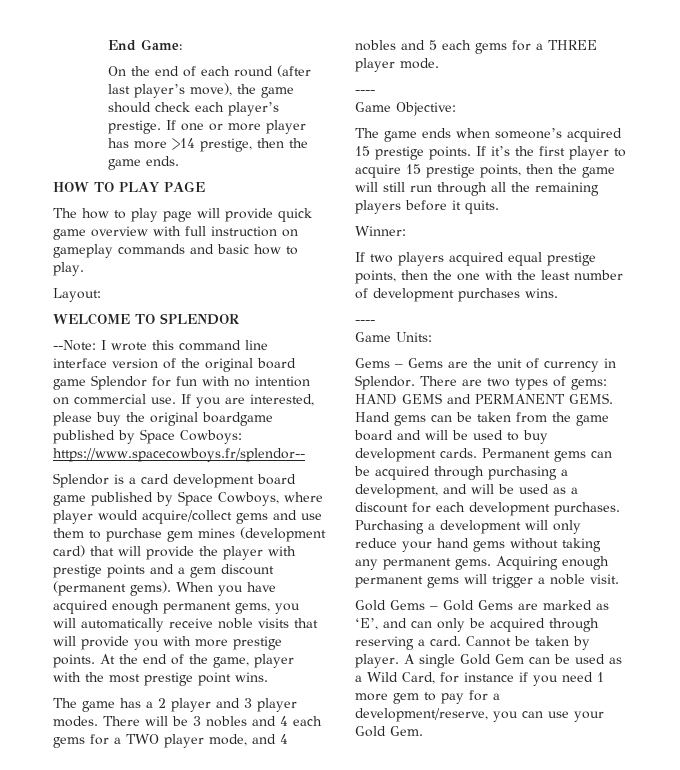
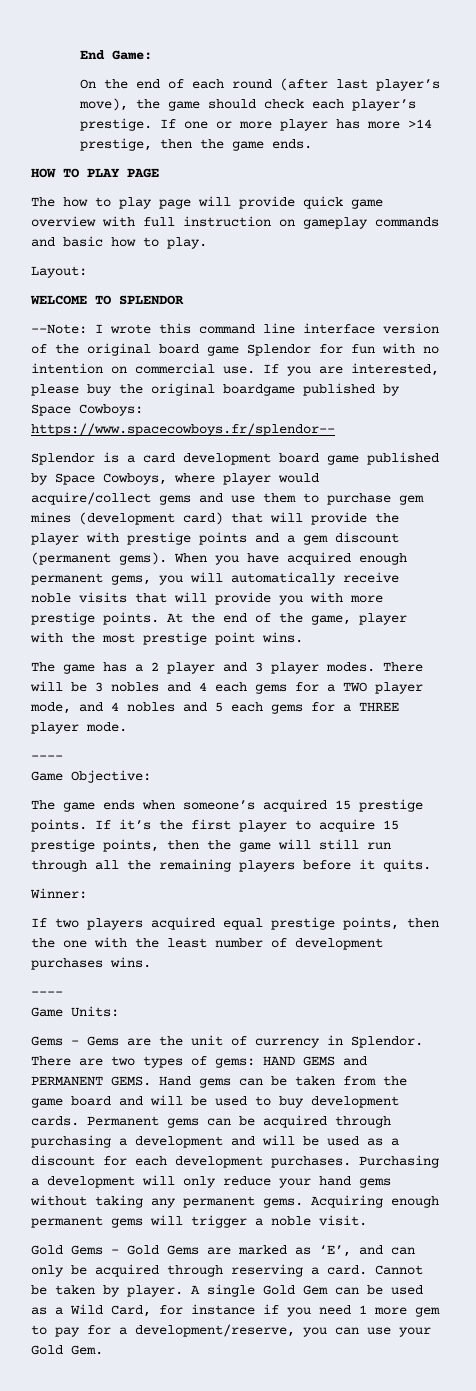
[355,484,438,498] development, -> [135,1136,223,1148] development

